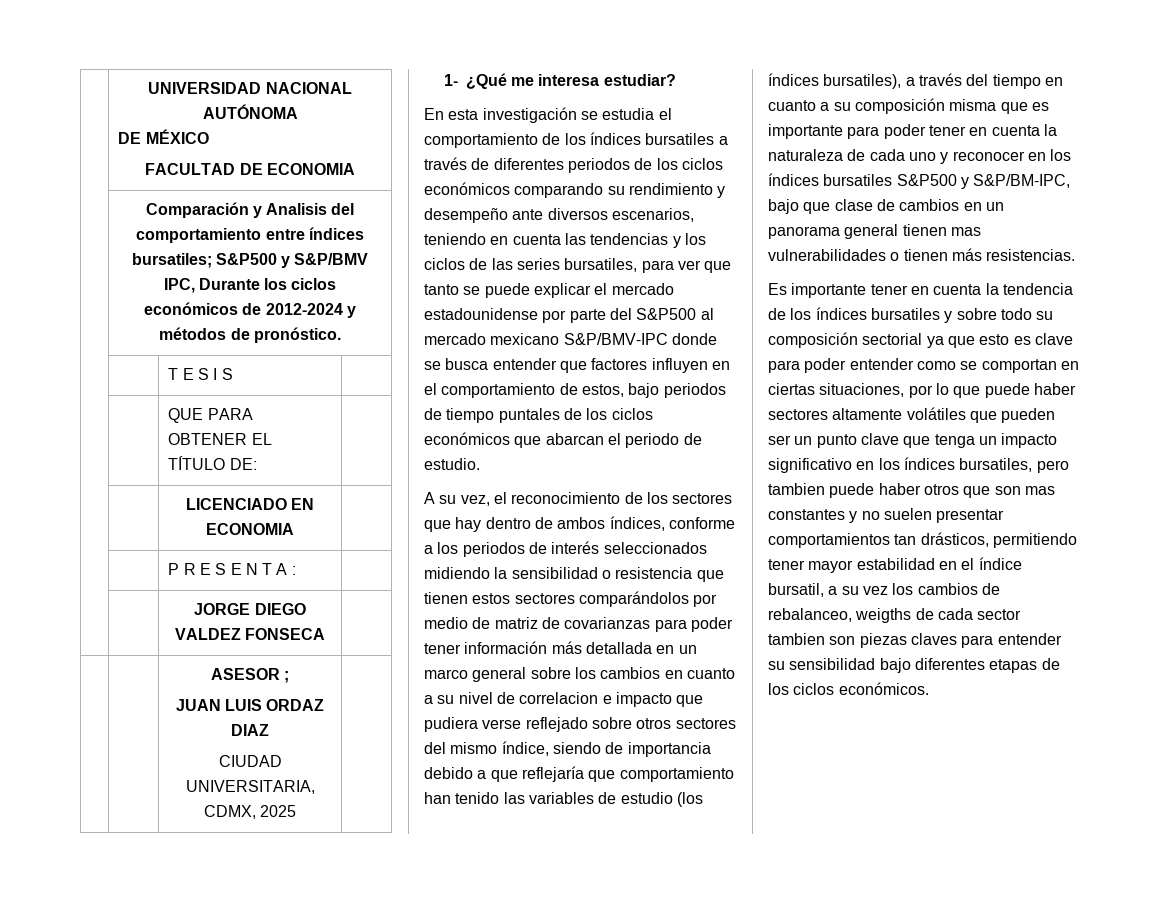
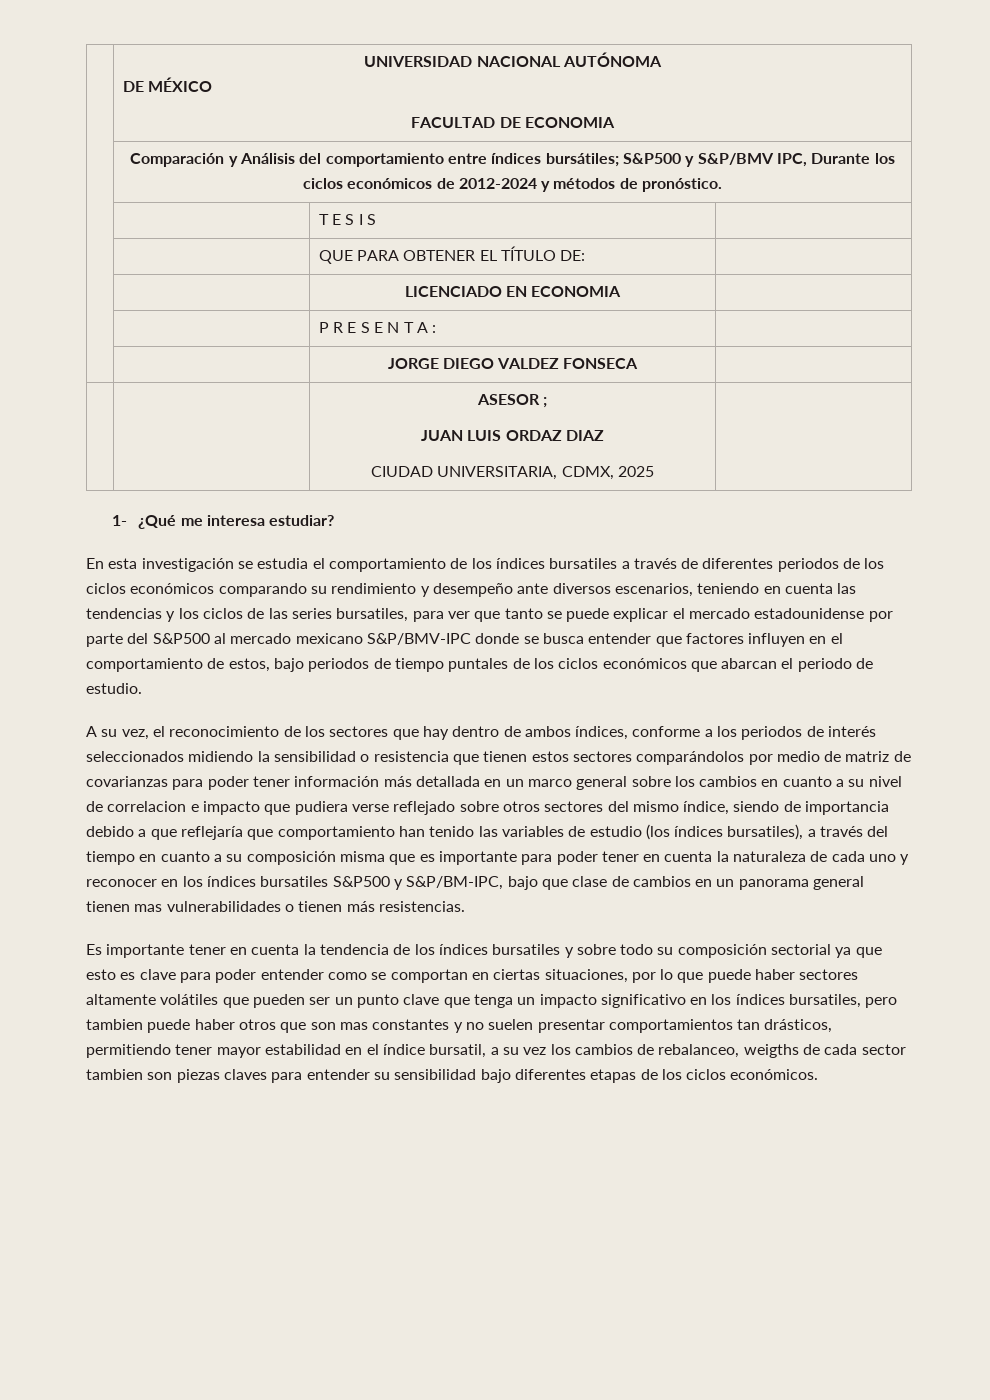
[266,203,328,215] Analisis -> [240,153,296,164] Análisis
[131,253,212,268] bursatiles; -> [545,153,619,167] bursátiles;

